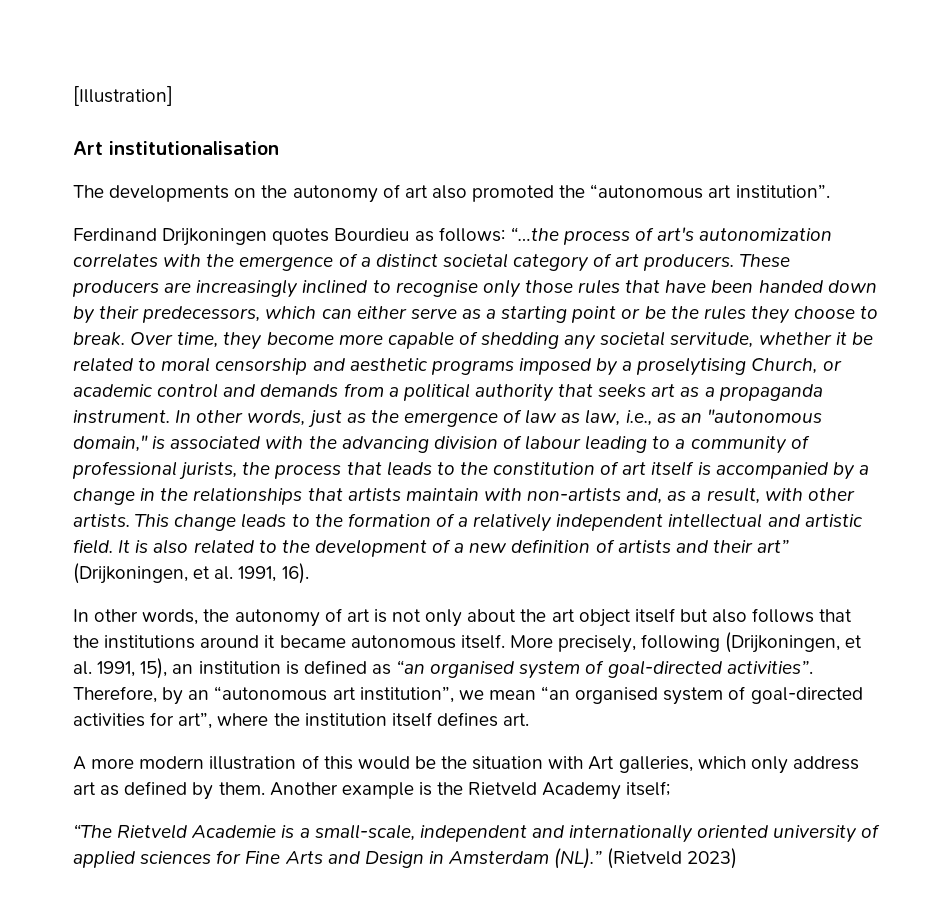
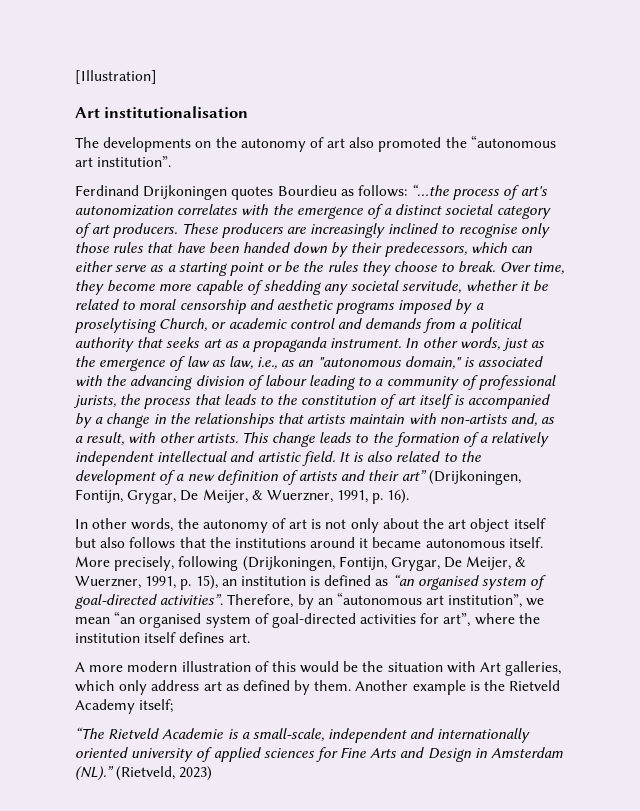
[193,566,277,582] et al. 1991, -> [75,489,384,504] Fontijn, Grygar, De Meijer, & Wuerzner, 1991, p.
[845,635,863,648] [73,661,136,677] et al. 1991, -> [338,556,527,571] [75,576,192,590] Fontijn, Grygar, De Meijer, & Wuerzner, 1991, p.
[607,848,683,869] (Rietveld -> [116,766,176,781] (Rietveld,

